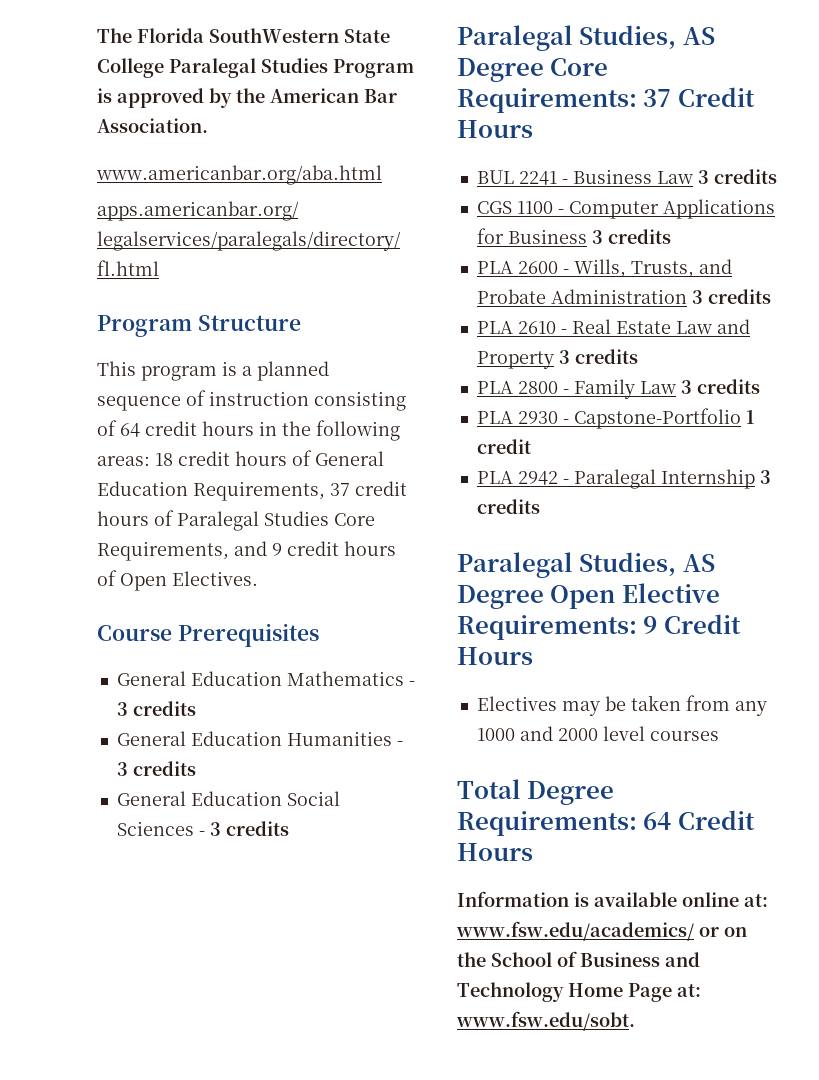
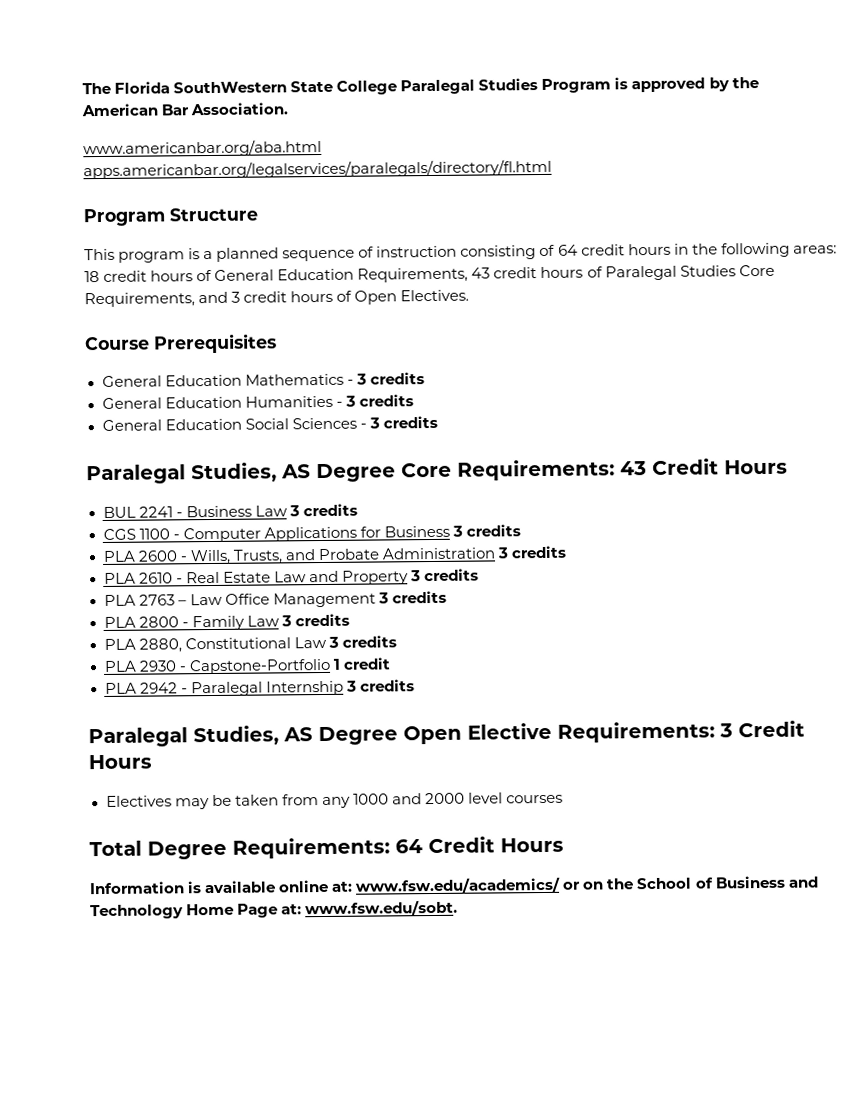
[330,483,350,496] 37 -> [471,267,491,279] 43
[272,543,282,556] 9 -> [231,291,241,303] 3
[643,89,672,107] 37 -> [620,461,647,476] 43
(638, 356) none -> [103,590,447,608] // PLA 2763 – Law Office Management 3 credits
(760, 386) none -> [103,635,397,653] // PLA 2880, Constitutional Law 3 credits
[643,616,658,634] 9 -> [719,723,733,738] 3

